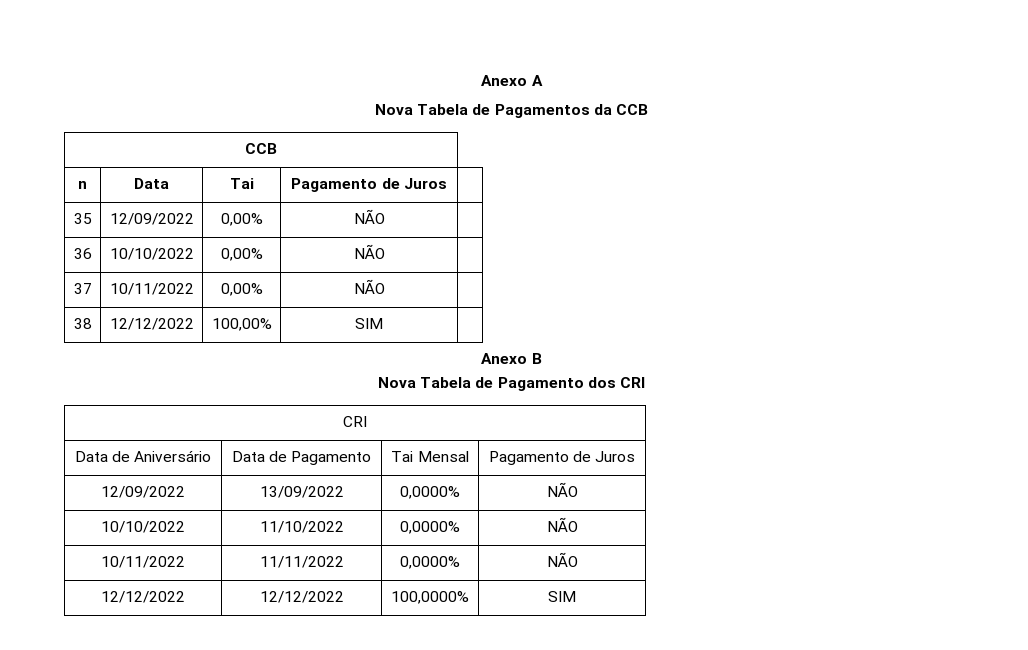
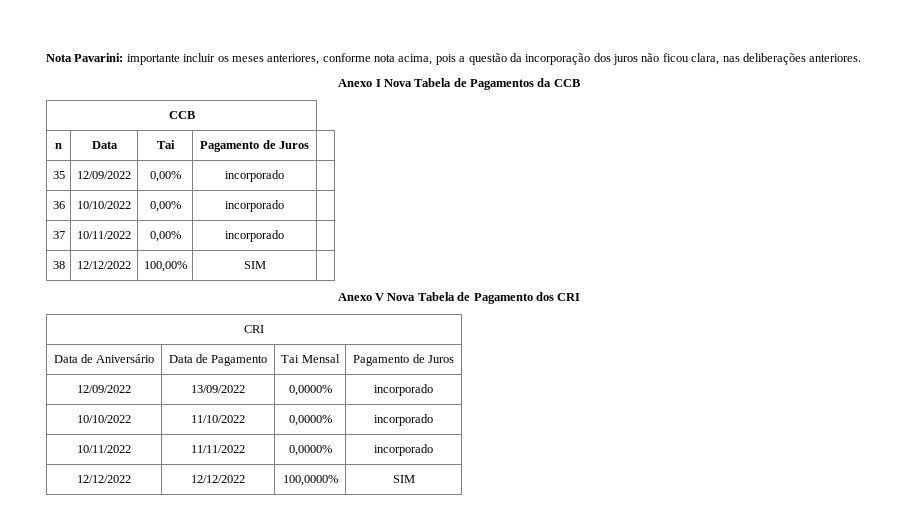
[481,75,543,86] Anexo A // -> [46,53,862,65] [338,79,381,87] Nota Pavarini: importante incluir os meses anteriores, conforme nota acima, pois a questão da incorporação dos juros não ficou clara, nas deliberações anteriores. // Anexo I
[353,209,385,224] NÃO -> [225,170,284,182] incorporado
[353,244,385,259] NÃO -> [225,200,284,212] incorporado
[353,279,385,294] NÃO -> [225,230,284,242] incorporado
[531,353,542,364] B // -> [375,293,385,301] V
[546,482,578,497] NÃO -> [374,384,433,396] incorporado
[546,517,578,532] NÃO -> [374,414,433,426] incorporado
[546,552,578,567] NÃO -> [374,444,433,456] incorporado

